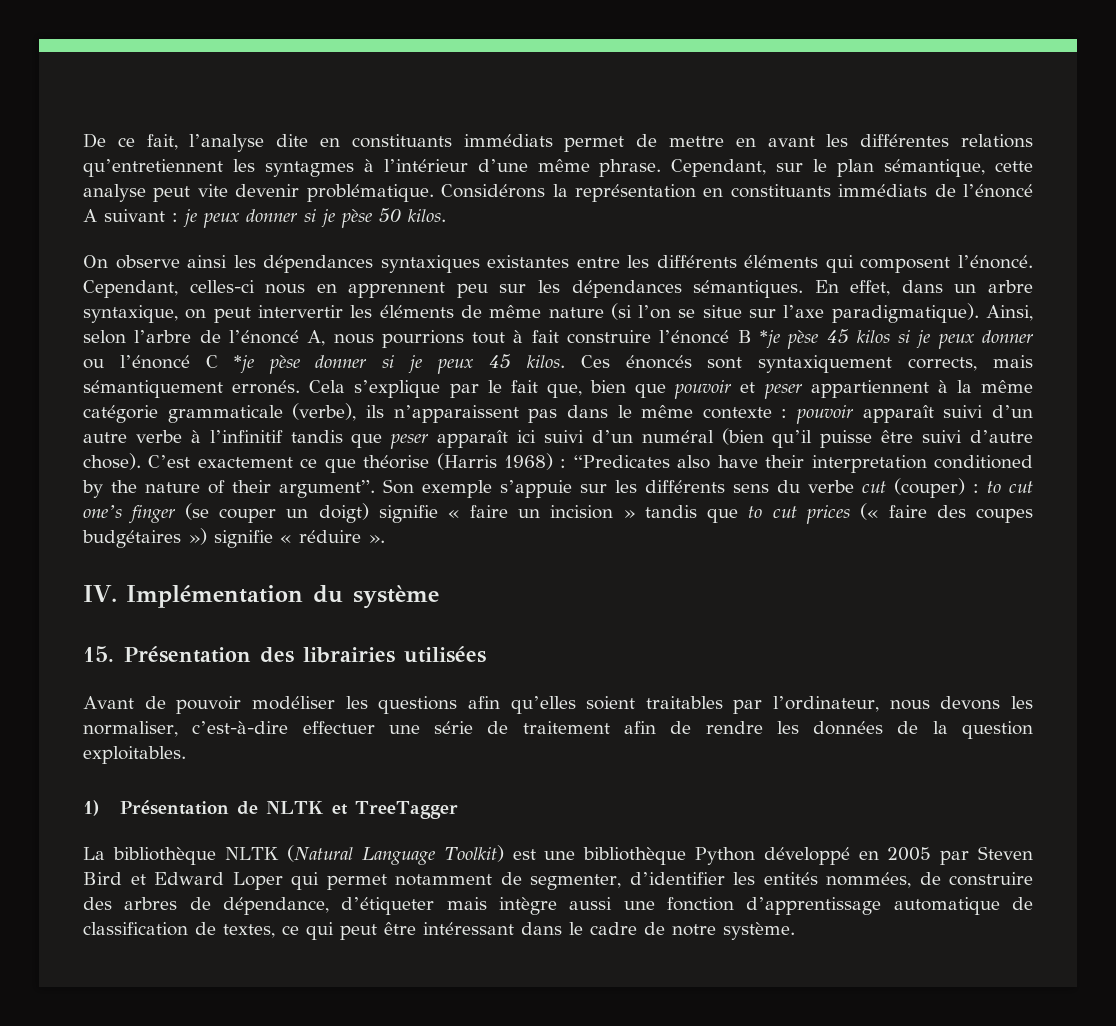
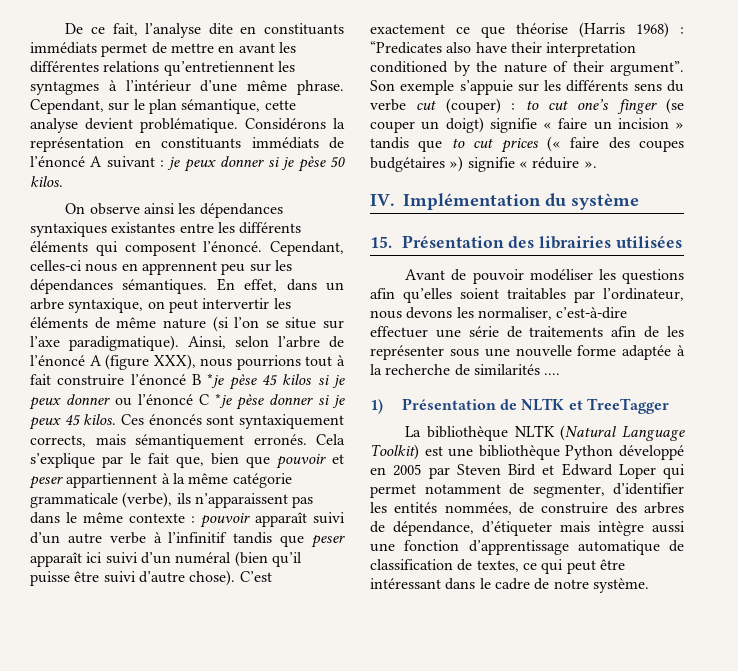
[153,184,300,202] peut vite devenir -> [85,118,133,130] devient
[307,330,326,346] A, -> [89,354,196,370] A (figure XXX),
[522,721,610,734] traitement -> [529,326,604,337] traitements
[705,721,1034,739] [83,746,186,764] rendre les données de la question exploitables. -> [667,326,684,337] [370,345,685,360] [370,364,561,376] les représenter sous une nouvelle forme adaptée à la recherche de similarités ....

